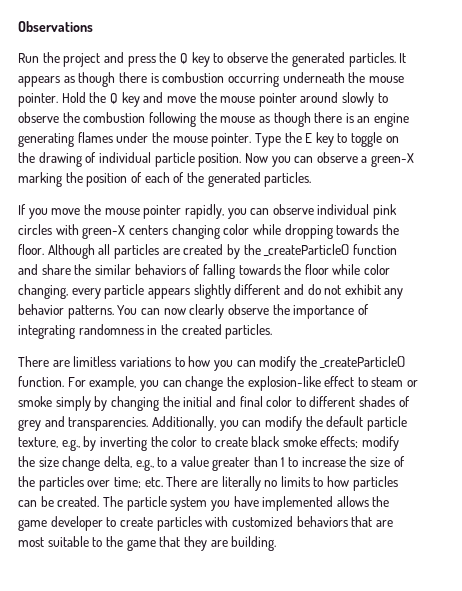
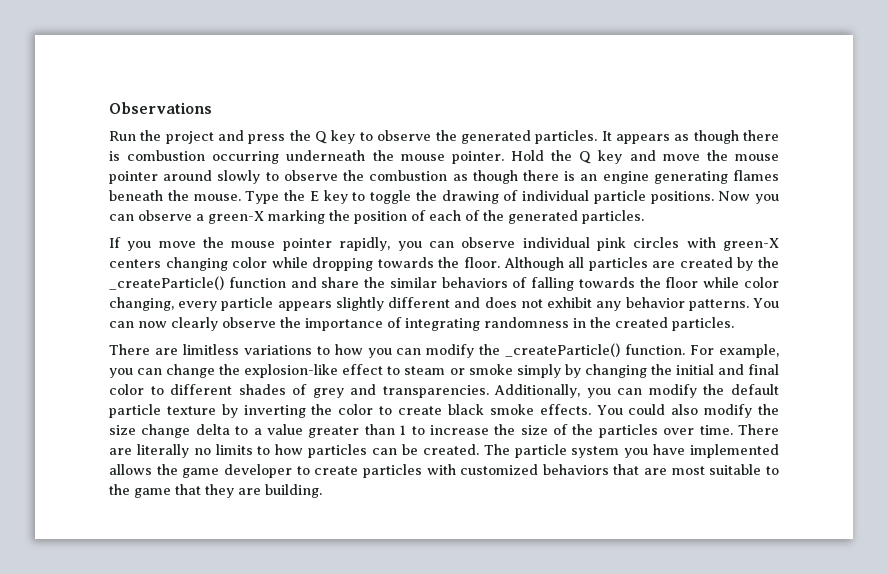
[148,112,256,127] following the mouse -> (448, 175) none
[116,132,252,147] under the mouse pointer. -> [109,190,241,201] beneath the mouse.
[385,136,399,143] on -> (411, 197) none
[198,153,242,167] position. -> [650,191,714,204] positions.
[307,284,321,295] do -> [484,297,517,308] does
[18,437,80,451] texture, e.g., -> [166,406,216,415] texture
[320,436,359,448] effects; -> [539,404,699,415] effects. You could also
[103,456,154,471] delta, e.g., -> [195,424,230,435] delta
[113,477,163,488] time; etc. -> [699,425,733,435] time.

